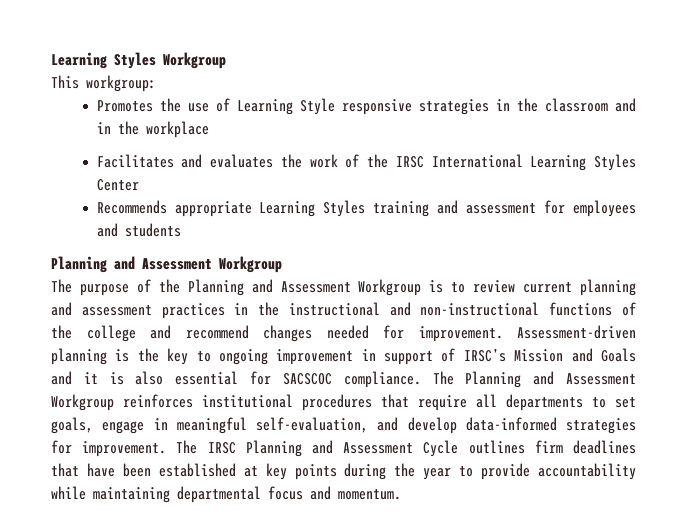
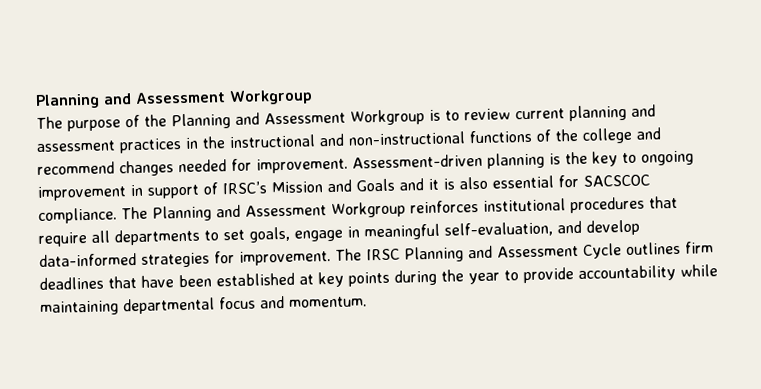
[51,52,226,69] [51,75,156,92] [96,98,637,115] [96,121,209,138] [96,154,636,171] [96,179,139,191] [96,200,637,217] [96,223,181,237] Learning Styles Workgroup // This workgroup: // Promotes the use of Learning Style responsive strategies in the classroom and in the workplace // Facilitates and evaluates the work of the IRSC International Learning Styles Center // Recommends appropriate Learning Styles training and assessment for employees and students // -> (35, 101) none

